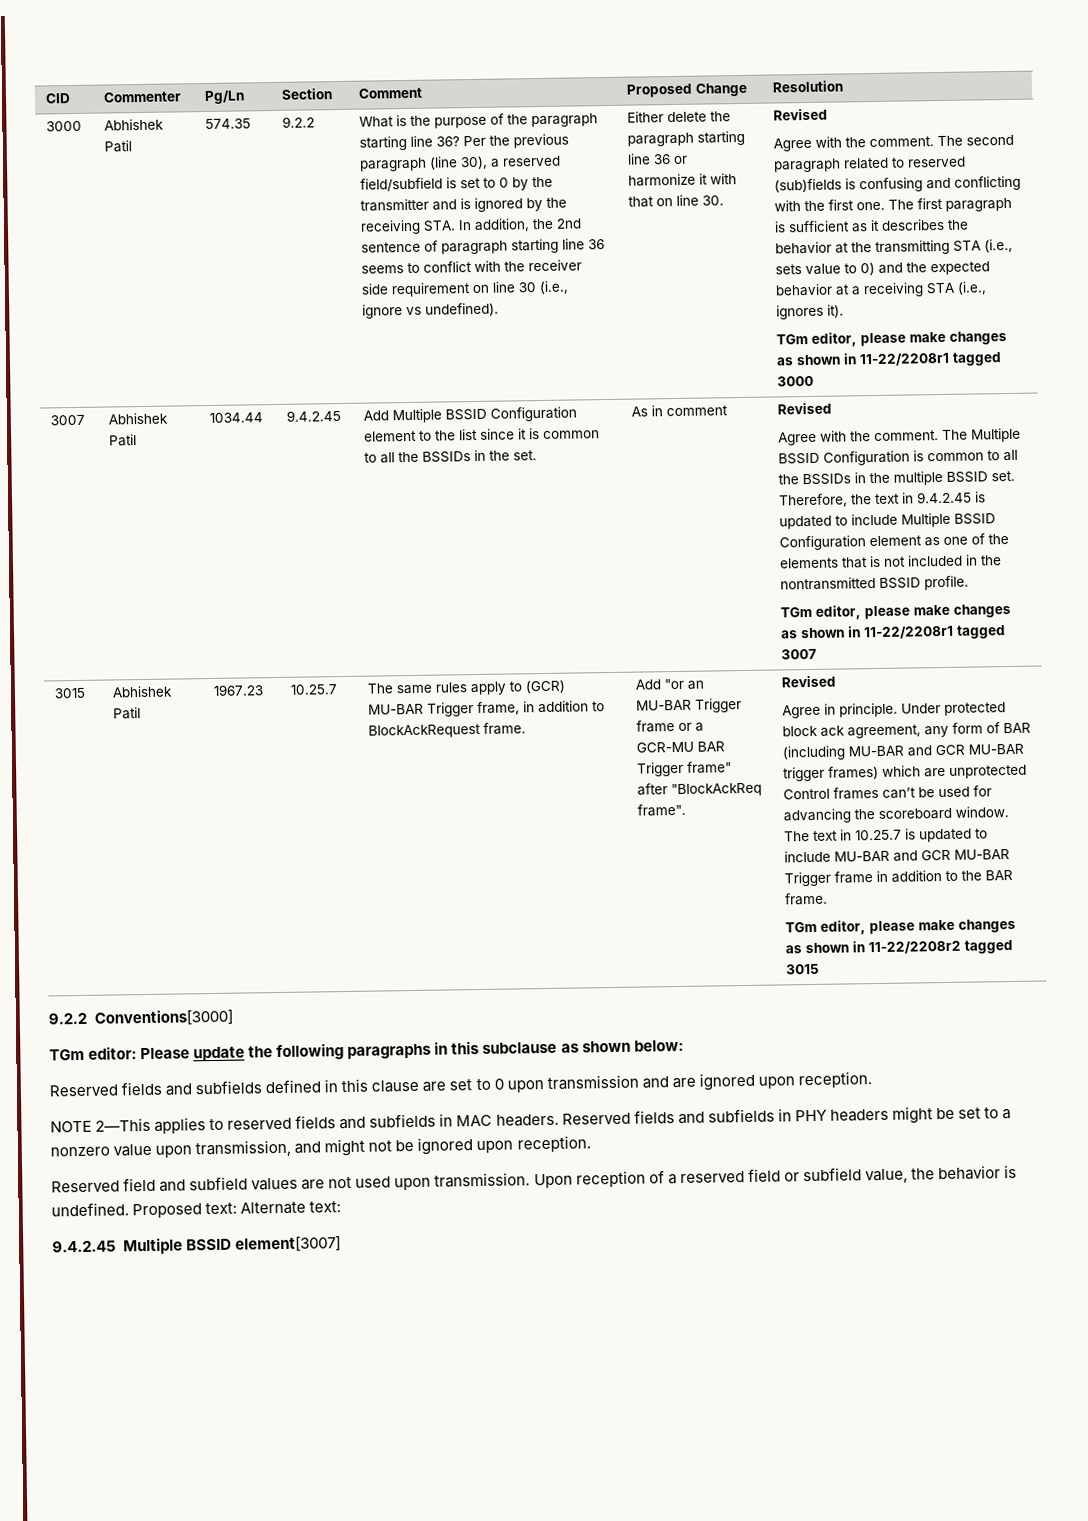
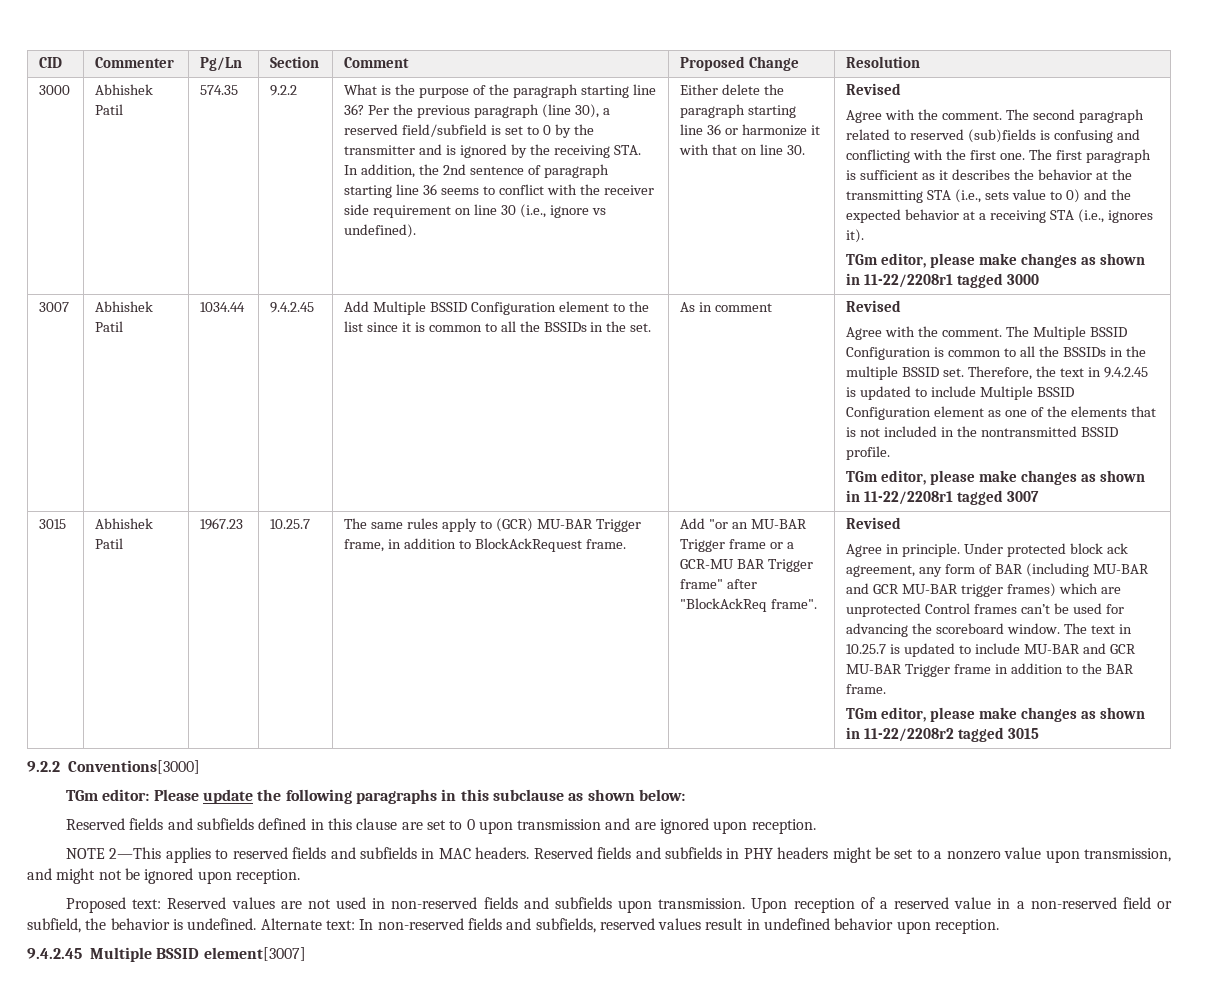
[51,1176,392,1193] Reserved field and subfield values are not used -> [66,897,612,913] Proposed text: Reserved values are not used in non-reserved fields and subfields
[747,1167,908,1184] field or subfield value, -> [954,897,1172,909] [27,918,81,933] value in a non-reserved field or subfield,
[132,1202,238,1219] Proposed text: -> (257, 924) none
(342, 1207) none -> [359,918,1000,934] In non-reserved fields and subfields, reserved values result in undefined behavior upon reception.

